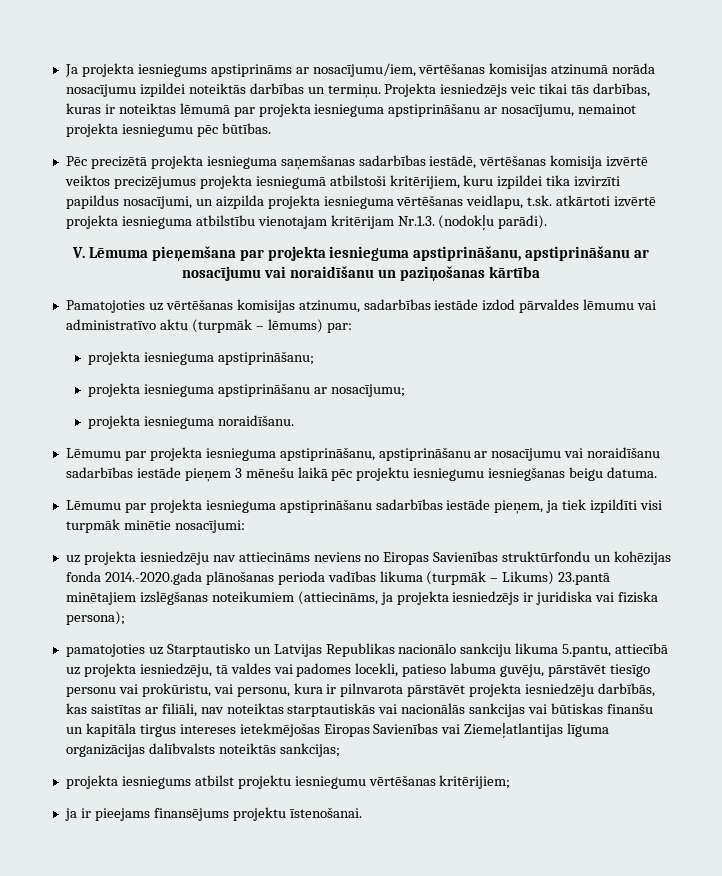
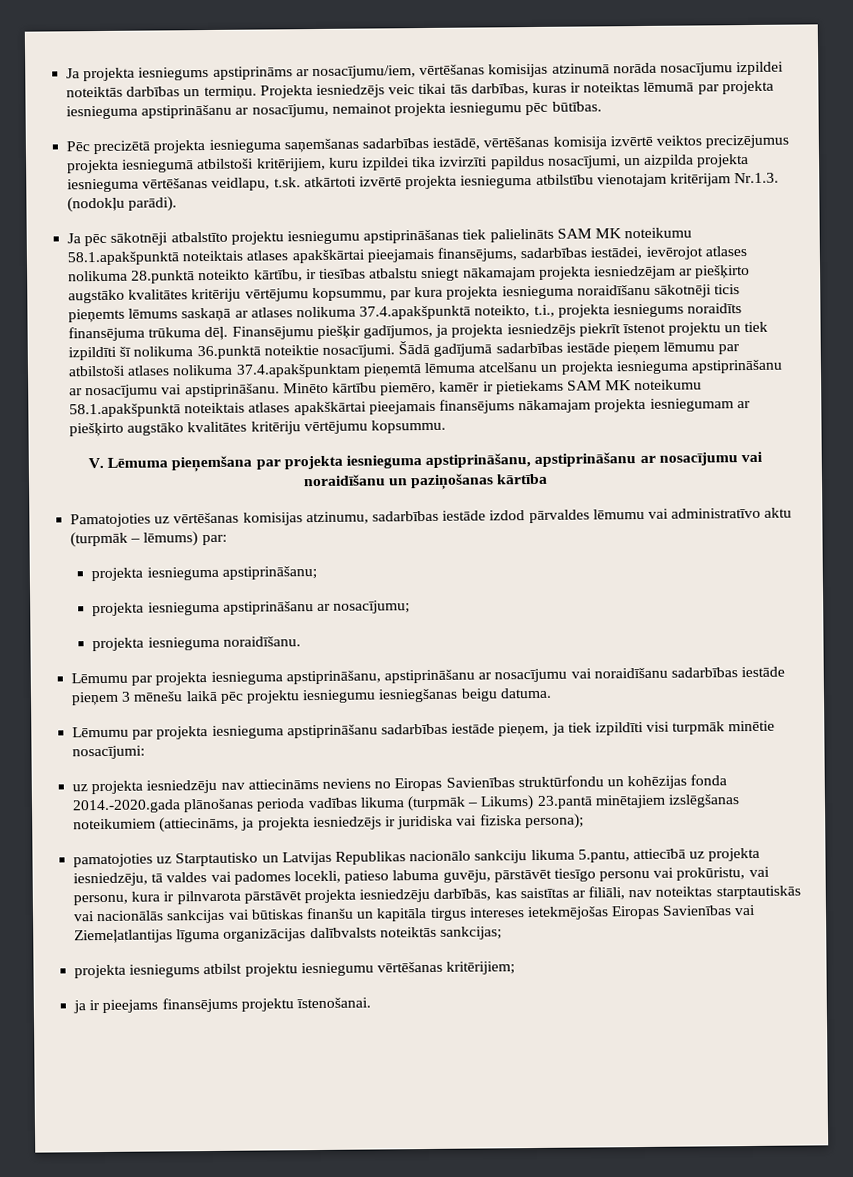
(548, 222) none -> [67,227,693,247] [67,246,747,266] [68,264,751,284] [68,284,741,304] [68,303,743,323] [68,321,769,342] [68,340,741,361] [68,359,783,378] [69,379,703,399] [69,398,751,418] [69,419,446,437] // Ja pēc sākotnēji atbalstīto projektu iesniegumu apstiprināšanas tiek palielināts SAM MK noteikumu 58.1.apakšpunktā noteiktais atlases apakškārtai pieejamais finansējums, sadarbības iestādei, ievērojot atlases nolikuma 28.punktā noteikto kārtību, ir tiesības atbalstu sniegt nākamajam projekta iesniedzējam ar piešķirto augstāko kvalitātes kritēriju vērtējumu kopsummu, par kura projekta iesnieguma noraidīšanu sākotnēji ticis pieņemts lēmums saskaņā ar atlases nolikuma 37.4.apakšpunktā noteikto, t.i., projekta iesniegums noraidīts finansējuma trūkuma dēļ. Finansējumu piešķir gadījumos, ja projekta iesniedzējs piekrīt īstenot projektu un tiek izpildīti šī nolikuma 36.punktā noteiktie nosacījumi. Šādā gadījumā sadarbības iestāde pieņem lēmumu par atbilstoši atlases nolikuma 37.4.apakšpunktam pieņemtā lēmuma atcelšanu un projekta iesnieguma apstiprināšanu ar nosacījumu vai apstiprināšanu. Minēto kārtību piemēro, kamēr ir pietiekams SAM MK noteikumu 58.1.apakšpunktā noteiktais atlases apakškārtai pieejamais finansējums nākamajam projekta iesniegumam ar piešķirto augstāko kvalitātes kritēriju vērtējumu kopsummu.

